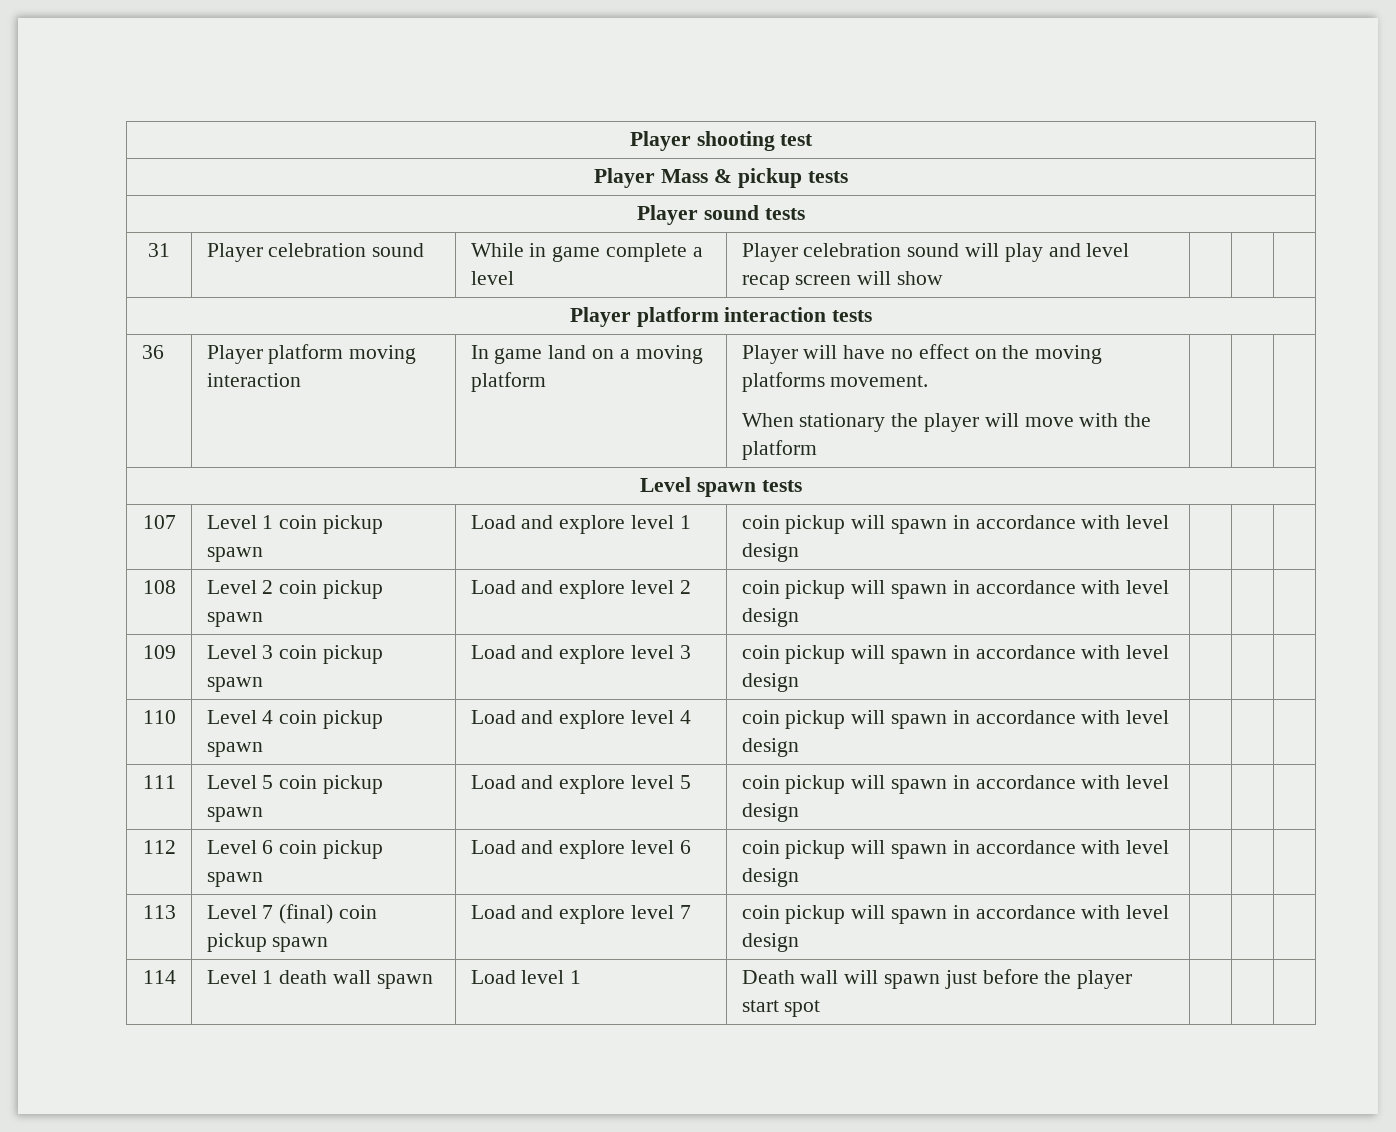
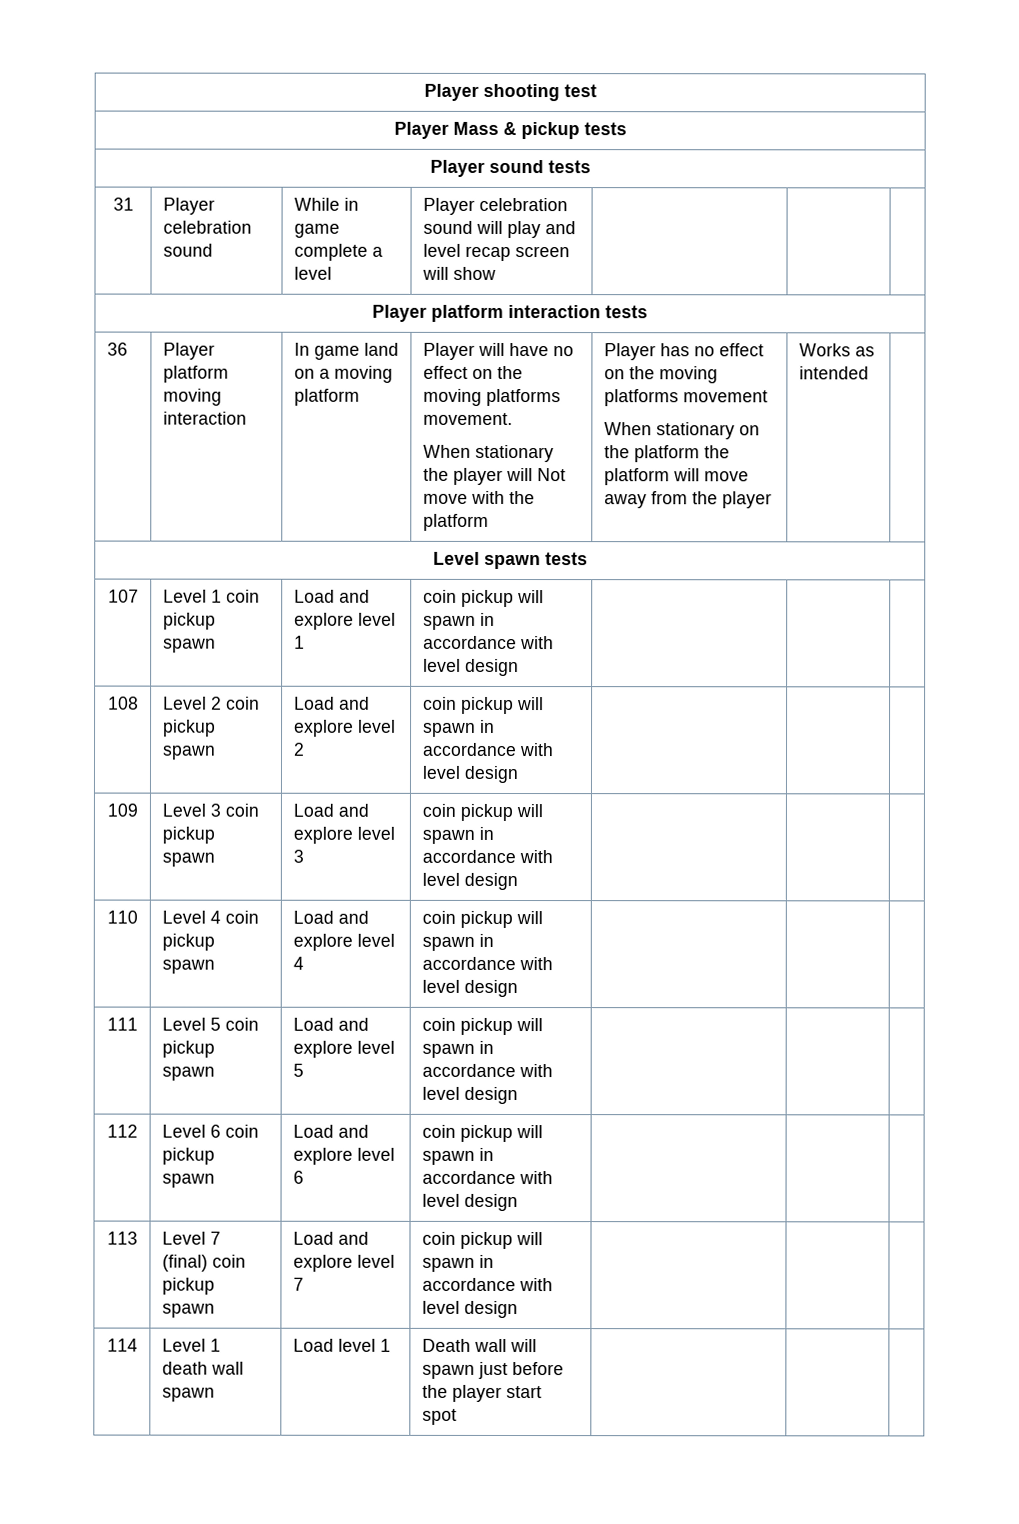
(1019, 420) none -> [536,468,566,482] Not
(817, 450) | -> [603,343,764,361] [603,366,718,384] [603,389,768,407] [603,422,760,440] [603,445,730,463] [603,468,749,486] [603,491,772,509] [798,343,875,357] [798,366,869,380] Player has no effect on the moving platforms movement // When stationary on the platform the platform will move away from the player | Works as intended

